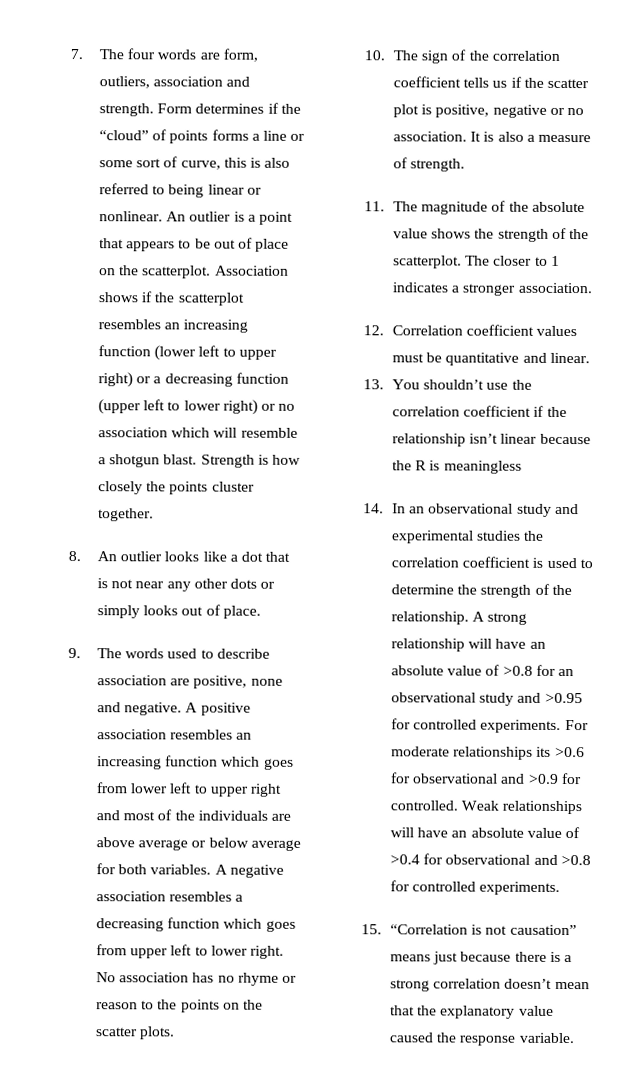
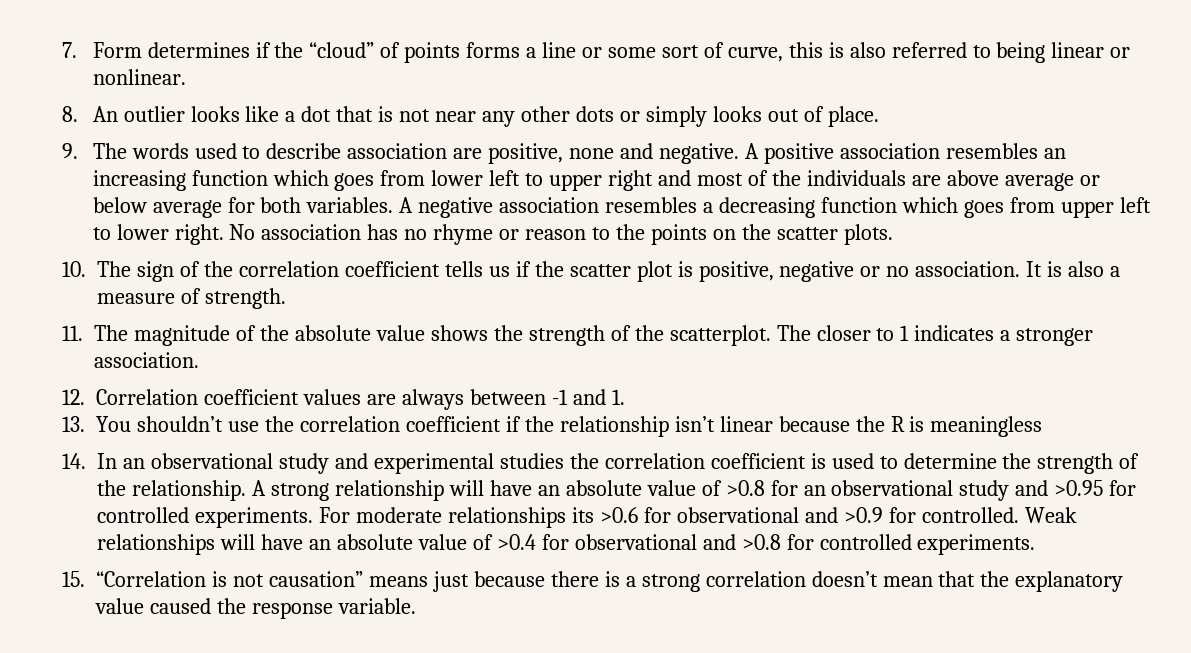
[99,48,258,62] [99,76,251,89] [99,103,155,117] The four words are form, outliers, association and strength. -> (78, 50) none
[166,211,293,225] [99,237,290,252] [99,265,289,279] [98,291,244,306] [98,319,249,333] [98,345,277,361] [98,372,289,388] [98,399,296,415] [98,427,298,438] [98,454,301,468] [98,481,255,495] [98,508,155,522] An outlier is a point that appears to be out of place on the scatterplot. Association shows if the scatterplot resembles an increasing function (lower left to upper right) or a decreasing function (upper left to lower right) or no association which will resemble a shotgun blast. Strength is how closely the points cluster together. -> (186, 77) none
[392,352,590,366] must be quantitative and linear. -> [367,389,625,410] are always between -1 and 1.

